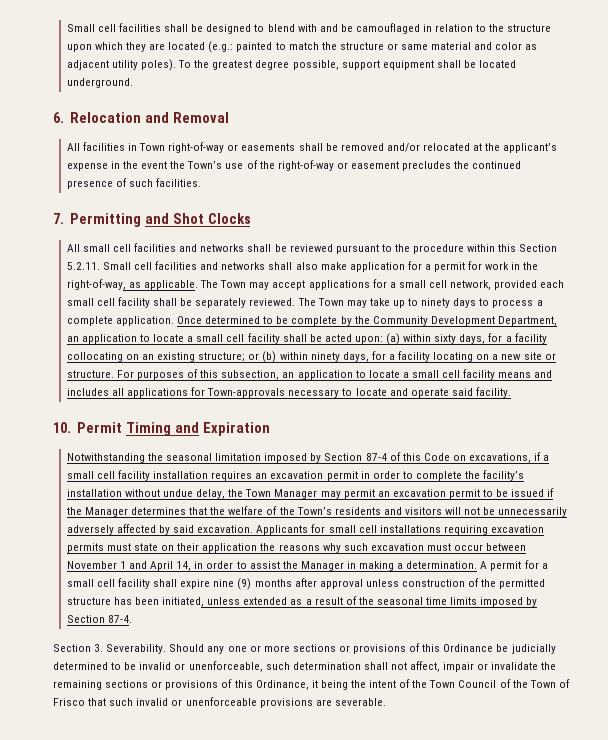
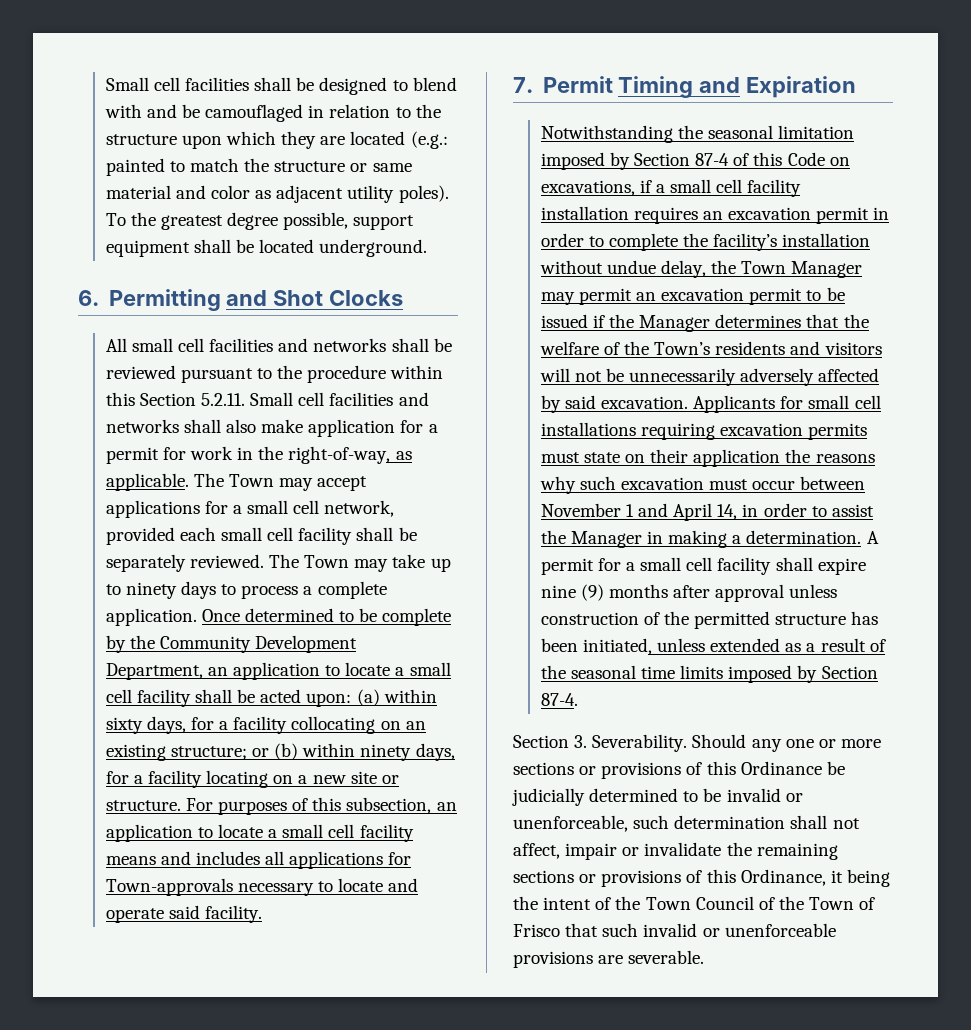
[69,112,229,123] [66,142,558,153] [66,160,522,171] [66,178,202,189] [53,213,64,224] Relocation and Removal // All facilities in Town right-of-way or easements shall be removed and/or relocated at the applicant’s expense in the event the Town’s use of the right-of-way or easement precludes the continued presence of such facilities. // 7. -> (99, 298) none
[53,422,71,433] 10. -> [513,77,533,93] 7.

